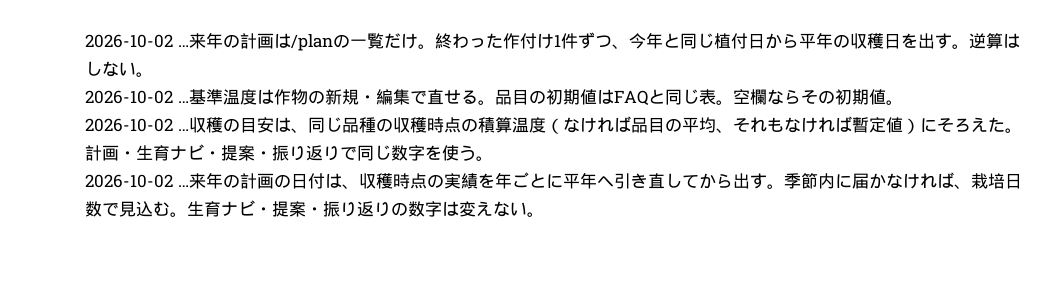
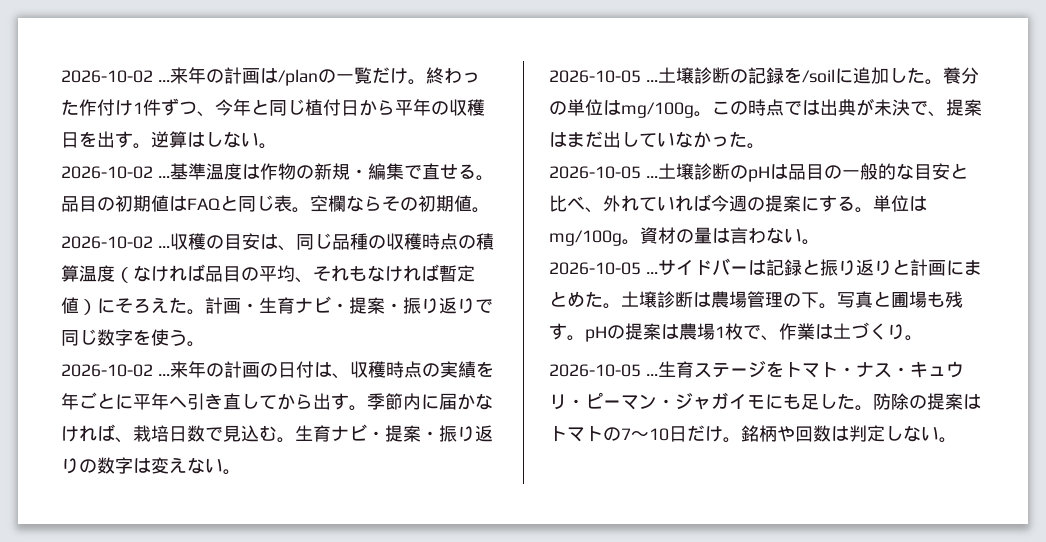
(544, 214) none -> [549,67,979,85] [549,98,982,118] [549,131,765,149] [549,163,968,182] [549,194,927,213] [549,227,820,246] [549,258,982,276] [549,291,963,309] [549,322,923,342] [549,361,964,378] [549,392,981,411] [549,425,957,443] // 2026-10-05 …土壌診断の記録を/soilに追加した。養分の単位はmg/100g。この時点では出典が未決で、提案はまだ出していなかった。 // 2026-10-05 …土壌診断のpHは品目の一般的な目安と比べ、外れていれば今週の提案にする。単位はmg/100g。資材の量は言わない。 // 2026-10-05 …サイドバーは記録と振り返りと計画にまとめた。土壌診断は農場管理の下。写真と圃場も残す。pHの提案は農場1枚で、作業は土づくり。 // 2026-10-05 …生育ステージをトマト・ナス・キュウリ・ピーマン・ジャガイモにも足した。防除の提案はトマトの7〜10日だけ。銘柄や回数は判定しない。

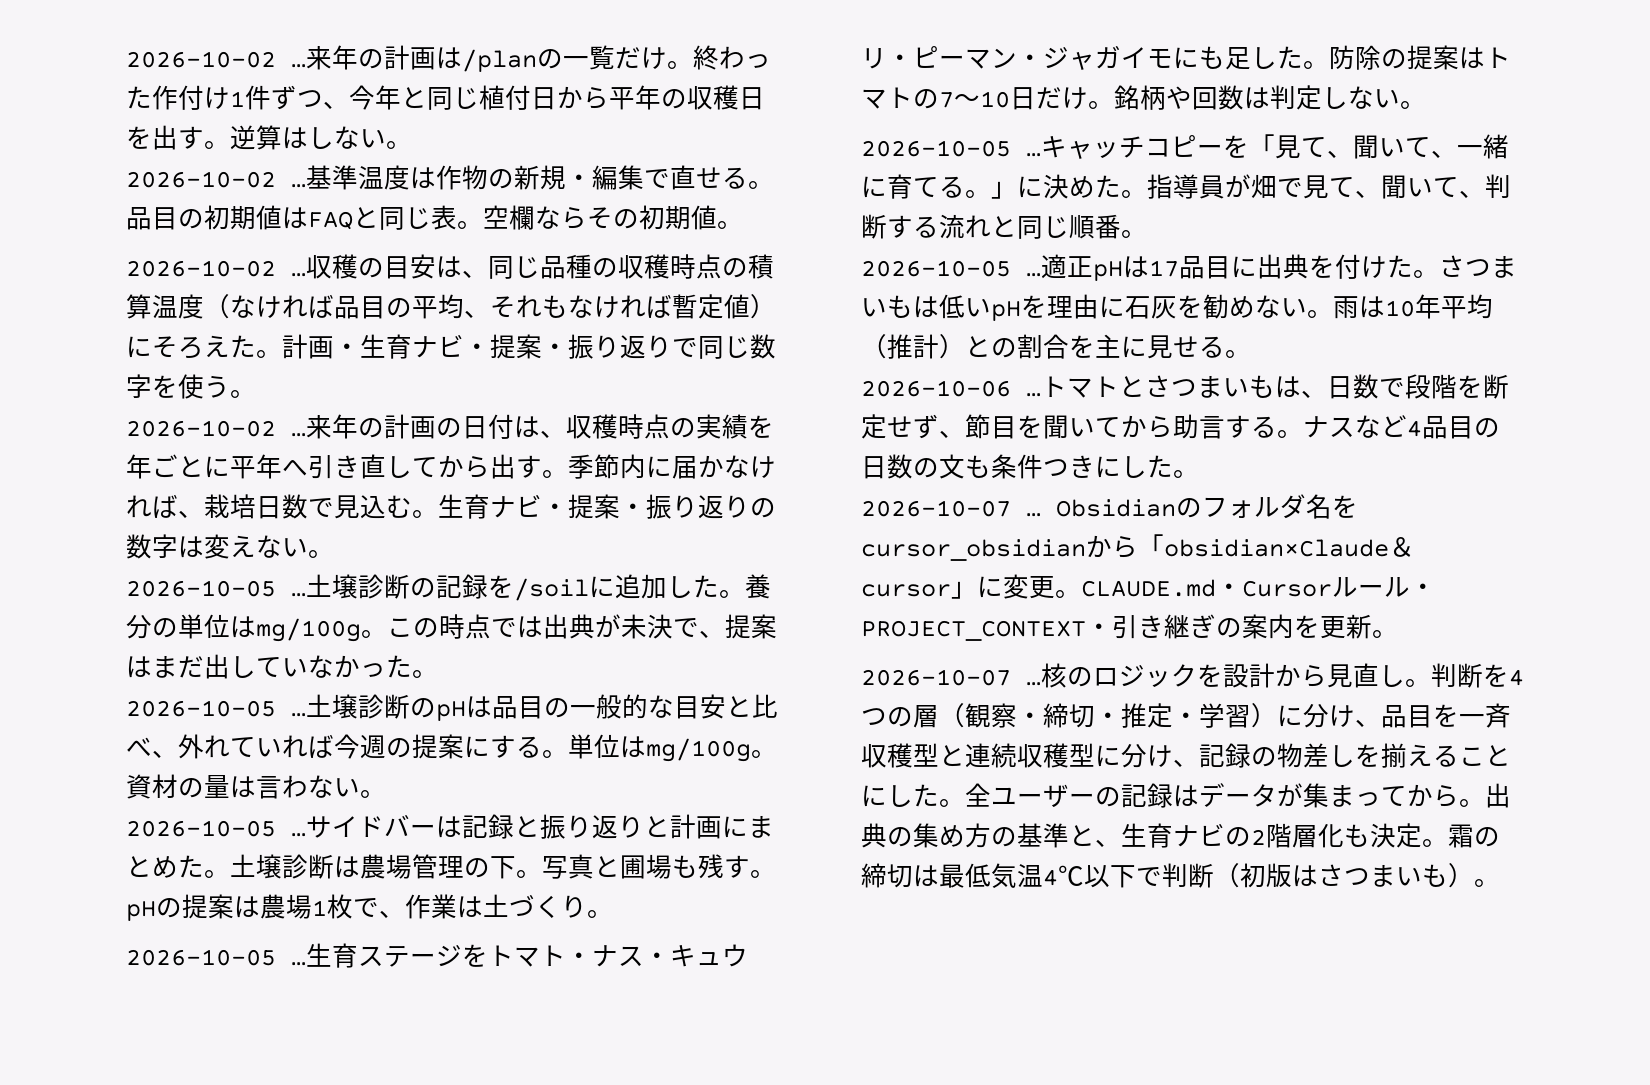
(957, 440) none -> [861,134,1509,159] [861,174,1511,199] [861,214,1147,239] [861,254,1517,281] [861,294,1493,321] [861,334,1251,359] [861,374,1509,399] [861,414,1500,439] [861,454,1199,479] [861,494,1358,519] [861,534,1415,561] [861,574,1436,599] [861,614,1398,641] [861,663,1524,688] [861,703,1511,728] [861,743,1511,768] [861,783,1511,808] [861,823,1500,848] [861,863,1500,888] // 2026-10-05 …キャッチコピーを「見て、聞いて、一緒に育てる。」に決めた。指導員が畑で見て、聞いて、判断する流れと同じ順番。 // 2026-10-05 …適正pHは17品目に出典を付けた。さつまいもは低いpHを理由に石灰を勧めない。雨は10年平均（推計）との割合を主に見せる。 // 2026-10-06 …トマトとさつまいもは、日数で段階を断定せず、節目を聞いてから助言する。ナスなど4品目の日数の文も条件つきにした。 // 2026-10-07 … Obsidianのフォルダ名をcursor_obsidianから「obsidian×Claude＆cursor」に変更。CLAUDE.md・Cursorルール・PROJECT_CONTEXT・引き継ぎの案内を更新。 // 2026-10-07 …核のロジックを設計から見直し。判断を4つの層（観察・締切・推定・学習）に分け、品目を一斉収穫型と連続収穫型に分け、記録の物差しを揃えることにした。全ユーザーの記録はデータが集まってから。出典の集め方の基準と、生育ナビの2階層化も決定。霜の締切は最低気温4℃以下で判断（初版はさつまいも）。

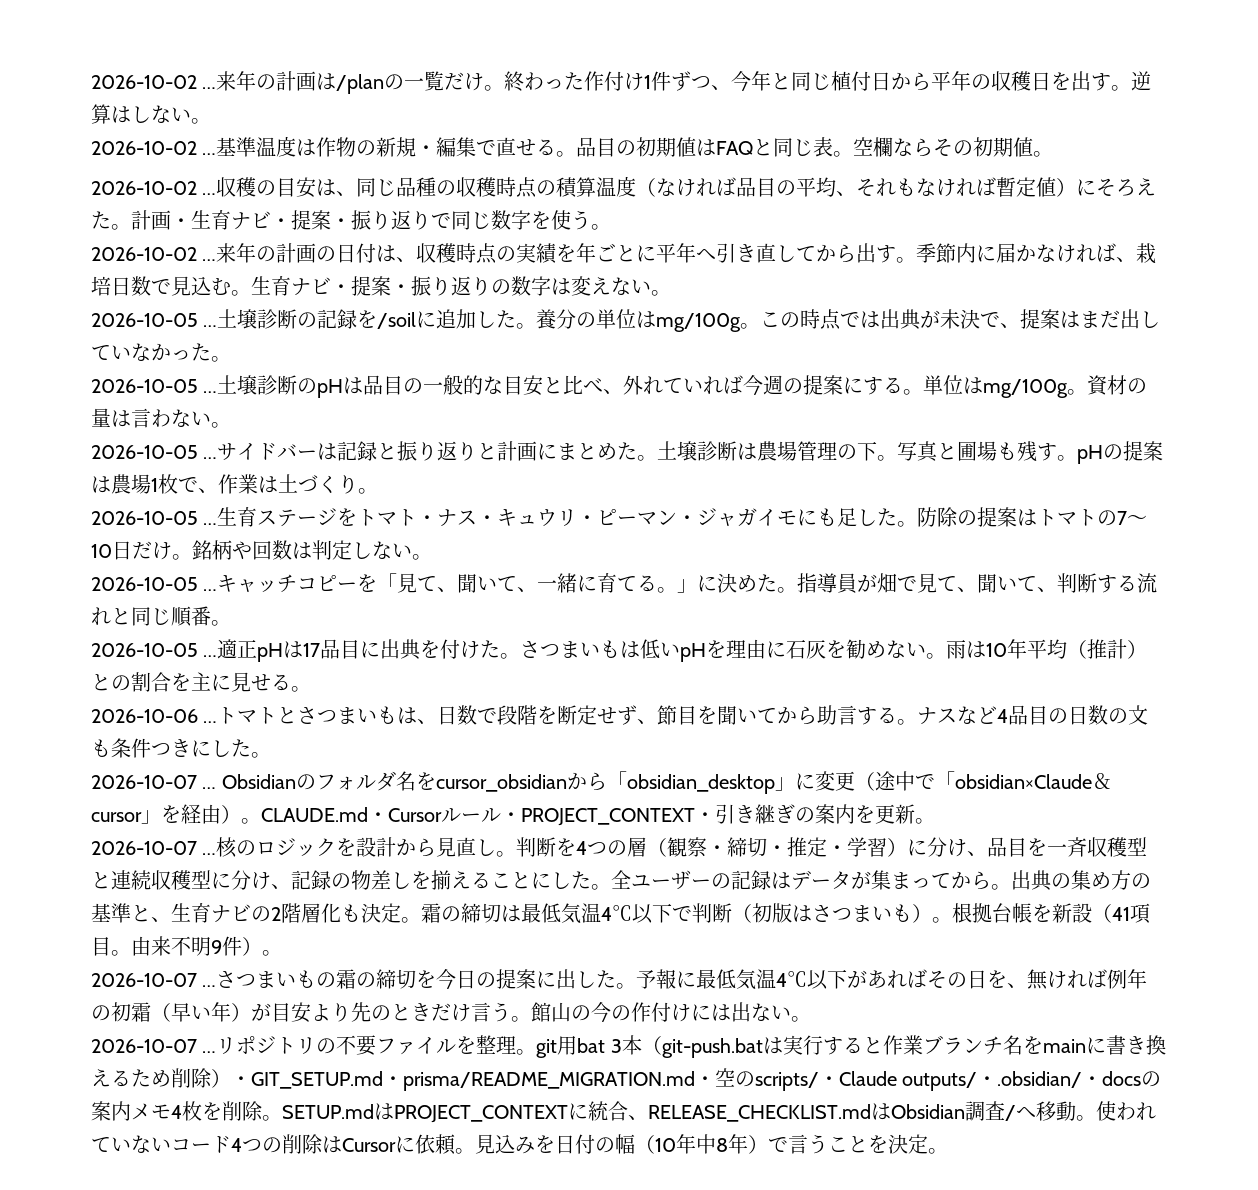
(1164, 545) none -> [626,771,955,794] obsidian_desktop」に変更（途中で「
[977,574,1055,599] に変更 -> [161,804,241,824] を経由）
(1500, 883) none -> [952,903,1150,924] [91,936,282,956] [91,969,1148,990] [91,1002,811,1023] [91,1035,1166,1058] [91,1068,1162,1091] [91,1101,1156,1123] [91,1134,948,1155] 根拠台帳を新設（41項目。由来不明9件）。 // 2026-10-07 …さつまいもの霜の締切を今日の提案に出した。予報に最低気温4℃以下があればその日を、無ければ例年の初霜（早い年）が目安より先のときだけ言う。館山の今の作付けには出ない。 // 2026-10-07 …リポジトリの不要ファイルを整理。git用bat 3本（git-push.batは実行すると作業ブランチ名をmainに書き換えるため削除）・GIT_SETUP.md・prisma/README_MIGRATION.md・空のscripts/・Claude outputs/・.obsidian/・docsの案内メモ4枚を削除。SETUP.mdはPROJECT_CONTEXTに統合、RELEASE_CHECKLIST.mdはObsidian調査/へ移動。使われていないコード4つの削除はCursorに依頼。見込みを日付の幅（10年中8年）で言うことを決定。

